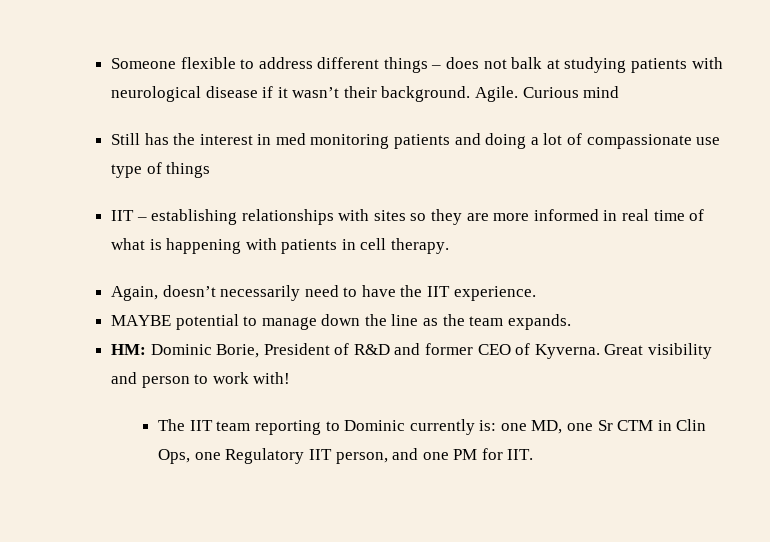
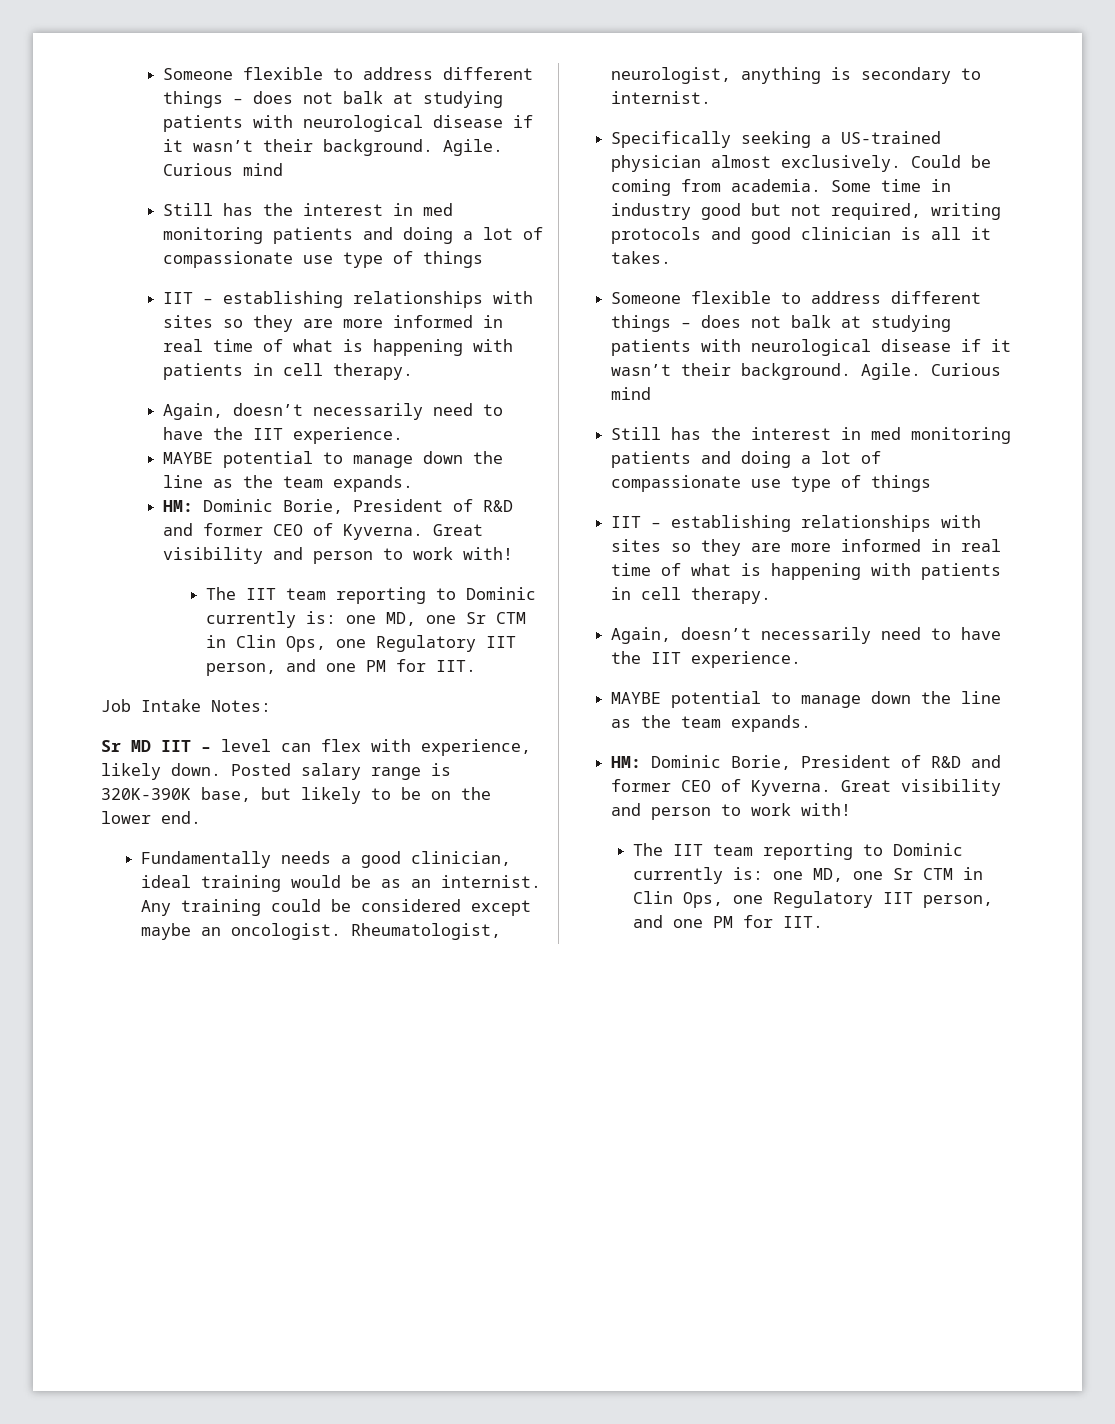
(534, 454) none -> [101,699,271,712] [101,739,531,756] [101,763,451,780] [101,787,491,804] [101,811,201,824] [140,851,511,868] [140,875,541,892] [140,899,531,916] [140,923,501,940] [610,67,981,84] [610,91,711,104] [610,131,941,148] [610,155,991,172] [610,179,951,196] [610,203,1001,220] [610,227,991,244] [610,251,671,264] [610,291,981,304] [610,315,951,332] [610,339,1011,356] [610,363,1001,380] [610,387,651,400] [610,427,1011,444] [610,451,881,468] [610,475,931,492] [610,515,981,532] [610,539,1001,556] [610,563,1001,580] [610,587,771,604] [610,627,1001,644] [610,651,801,668] [610,691,1001,708] [610,715,811,732] [610,755,1001,770] [610,779,1001,796] [610,803,851,820] [632,843,963,860] [632,867,983,884] [632,891,993,908] [632,915,823,928] // Job Intake Notes: // Sr MD IIT – level can flex with experience, likely down. Posted salary range is 320K-390K base, but likely to be on the lower end. // Fundamentally needs a good clinician, ideal training would be as an internist. Any training could be considered except maybe an oncologist. Rheumatologist, neurologist, anything is secondary to internist. // Specifically seeking a US-trained physician almost exclusively. Could be coming from academia. Some time in industry good but not required, writing protocols and good clinician is all it takes. // Someone flexible to address different things – does not balk at studying patients with neurological disease if it wasn’t their background. Agile. Curious mind // Still has the interest in med monitoring patients and doing a lot of compassionate use type of things // IIT – establishing relationships with sites so they are more informed in real time of what is happening with patients in cell therapy. // Again, doesn’t necessarily need to have the IIT experience. // MAYBE potential to manage down the line as the team expands. // HM: Dominic Borie, President of R&D and former CEO of Kyverna. Great visibility and person to work with! // The IIT team reporting to Dominic currently is: one MD, one Sr CTM in Clin Ops, one Regulatory IIT person, and one PM for IIT.

